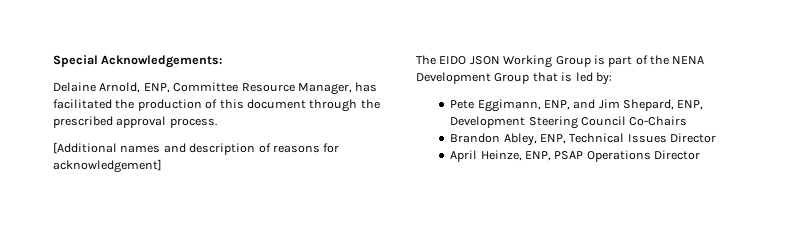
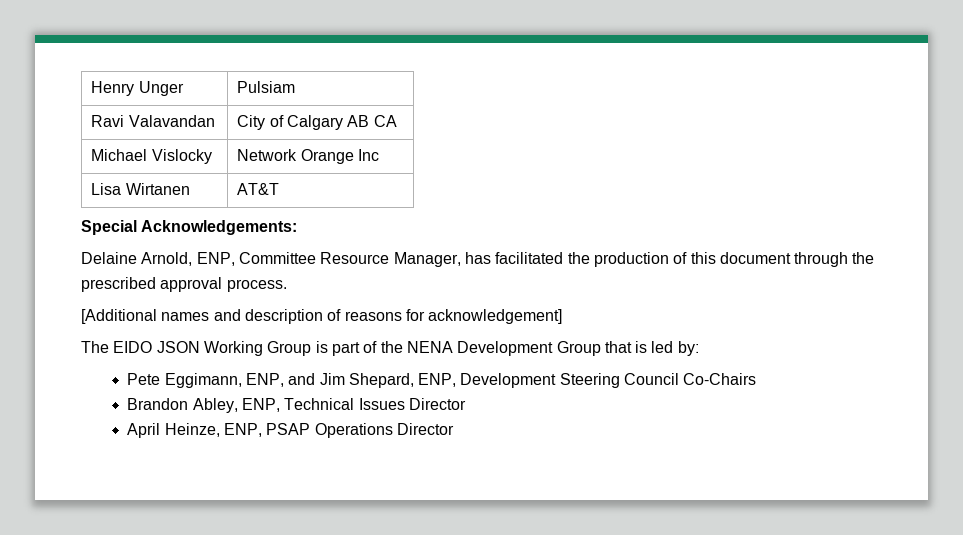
(53, 61) none -> [91,81,184,96] [237,81,296,93] [91,115,215,127] [237,115,397,130] [91,149,212,164] [237,149,380,164] [91,183,190,195] [237,183,280,195] Henry Unger | Pulsiam // Ravi Valavandan | City of Calgary AB CA // Michael Vislocky | Network Orange Inc // Lisa Wirtanen | AT&T //

